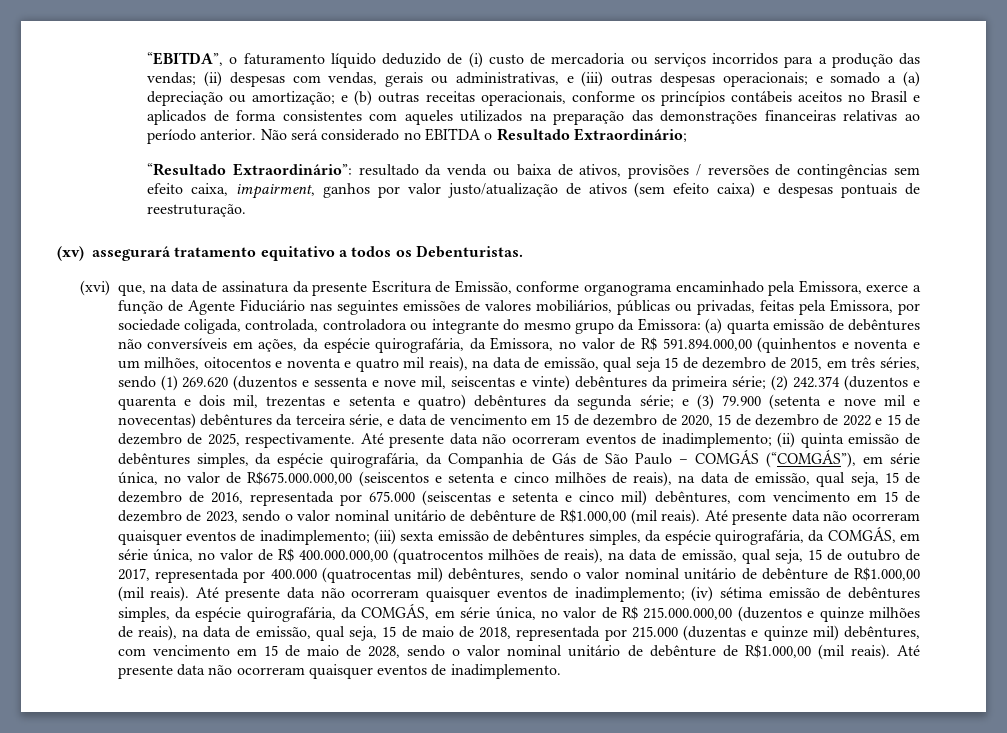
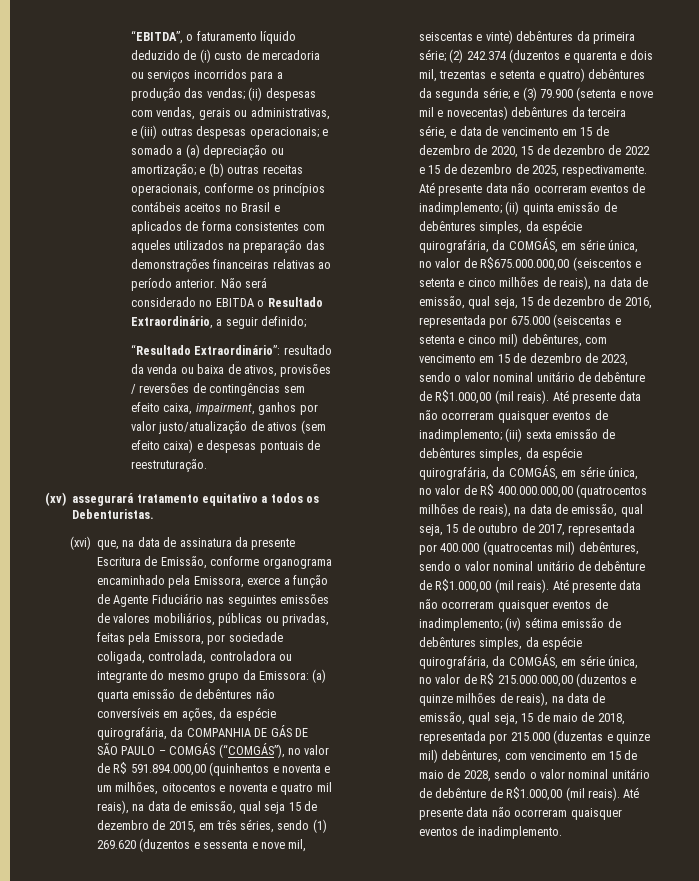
[574,128,688,142] Extraordinário; -> [131,316,307,329] Extraordinário, a seguir definido;
[490,337,554,351] Emissora, -> [186,725,308,737] [97,743,285,758] COMPANHIA DE GÁS DE SÃO PAULO – COMGÁS (“COMGÁS”),
[448,450,857,468] Companhia de Gás de São Paulo – COMGÁS (“COMGÁS”), -> [508,238,558,253] COMGÁS,

